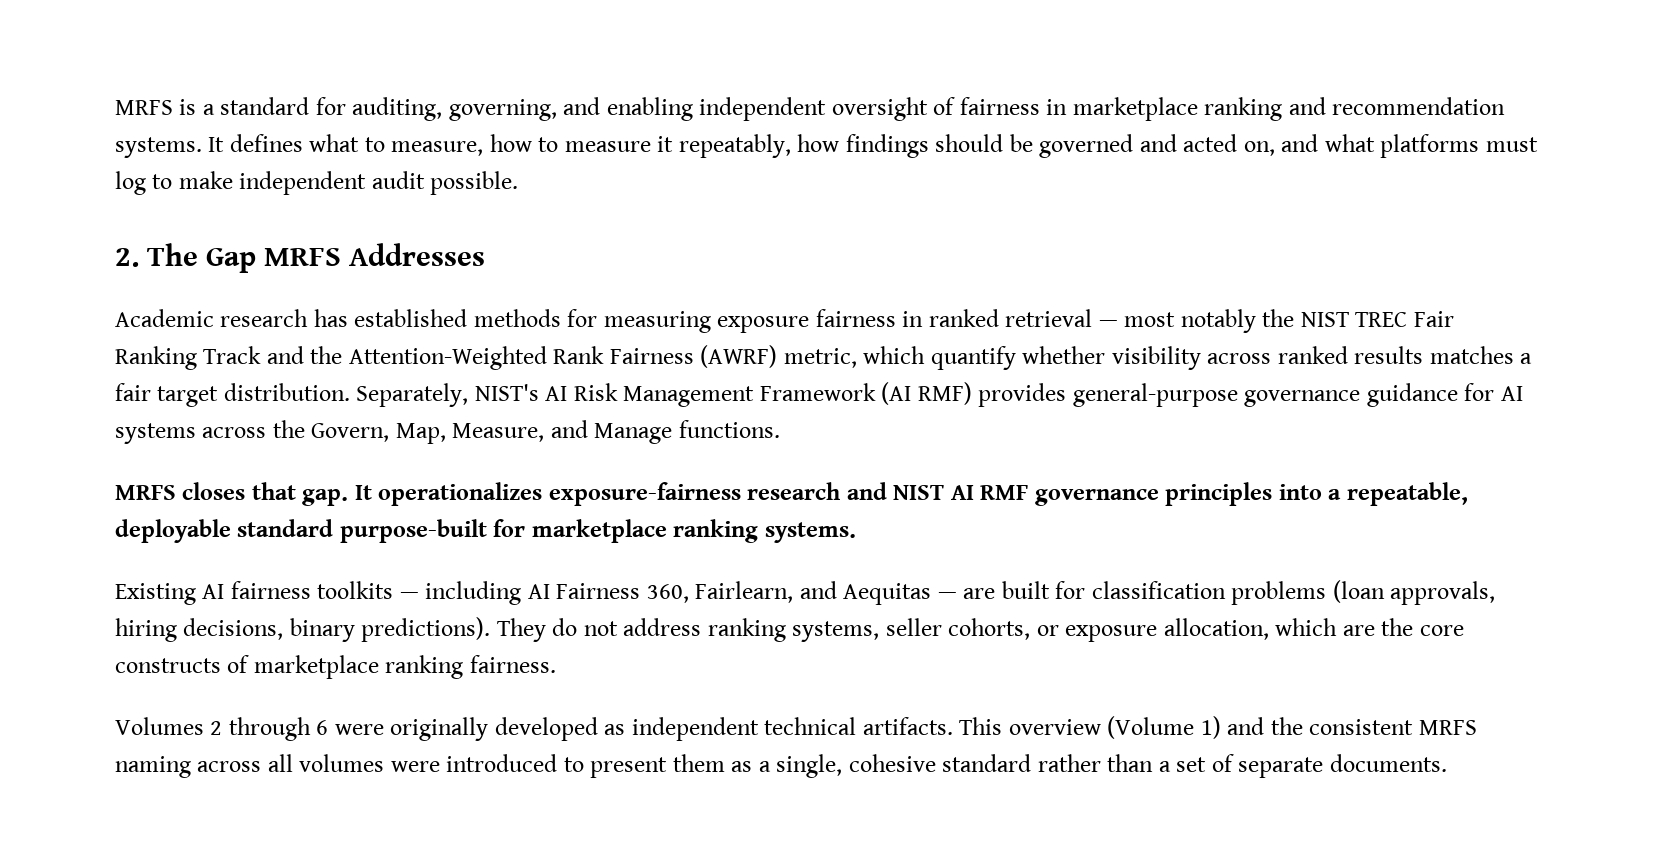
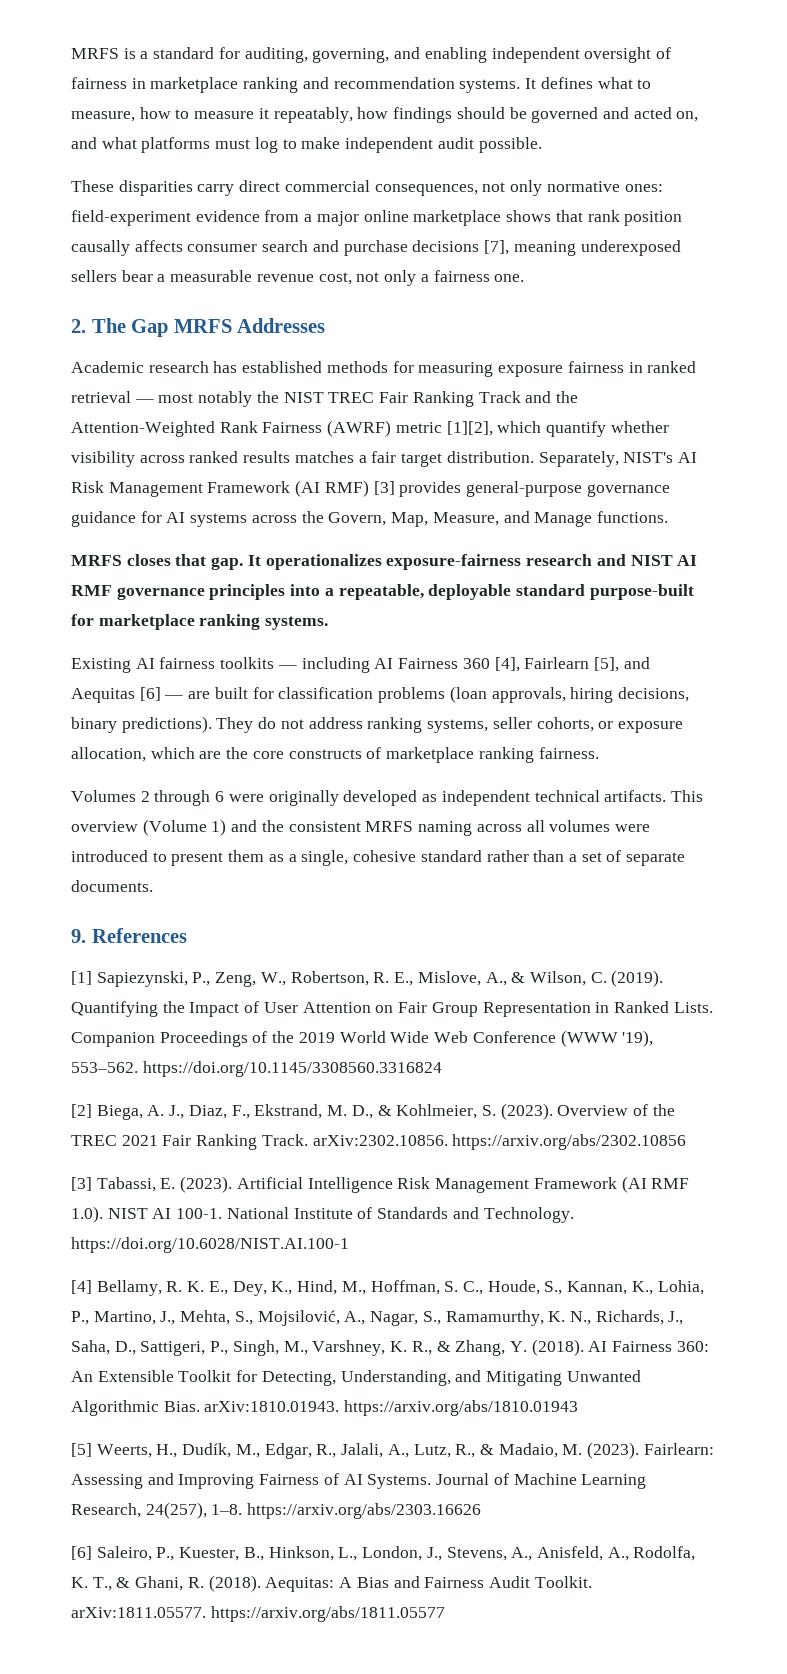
(519, 183) none -> [71,180,663,196] [71,210,683,226] [71,240,681,256] [71,270,525,286] // These disparities carry direct commercial consequences, not only normative ones: field-experiment evidence from a major online marketplace shows that rank position causally affects consumer search and purchase decisions [7], meaning underexposed sellers bear a measurable revenue cost, not only a fairness one.
[783,348,857,368] metric, -> [395,421,493,436] metric [1][2],
(972, 393) none -> [373,481,395,495] [3]
[646,581,794,603] 360, Fairlearn, -> [462,657,619,672] 360 [4], Fairlearn [5],
(932, 594) none -> [139,687,161,701] [6]
(1447, 763) none -> [71,928,187,943] [71,970,664,987] [71,1001,713,1017] [71,1030,654,1047] [71,1061,442,1077] [71,1103,675,1120] [71,1134,687,1150] [71,1176,690,1193] [71,1206,574,1223] [71,1237,349,1253] [71,1280,704,1296] [71,1310,684,1326] [71,1339,709,1356] [71,1370,641,1386] [71,1400,579,1416] [71,1442,714,1459] [71,1473,647,1489] [71,1502,482,1519] [71,1546,696,1561] [71,1575,592,1592] [71,1606,445,1622] // 9. References // [1] Sapiezynski, P., Zeng, W., Robertson, R. E., Mislove, A., & Wilson, C. (2019). Quantifying the Impact of User Attention on Fair Group Representation in Ranked Lists. Companion Proceedings of the 2019 World Wide Web Conference (WWW '19), 553–562. https://doi.org/10.1145/3308560.3316824 // [2] Biega, A. J., Diaz, F., Ekstrand, M. D., & Kohlmeier, S. (2023). Overview of the TREC 2021 Fair Ranking Track. arXiv:2302.10856. https://arxiv.org/abs/2302.10856 // [3] Tabassi, E. (2023). Artificial Intelligence Risk Management Framework (AI RMF 1.0). NIST AI 100-1. National Institute of Standards and Technology. https://doi.org/10.6028/NIST.AI.100-1 // [4] Bellamy, R. K. E., Dey, K., Hind, M., Hoffman, S. C., Houde, S., Kannan, K., Lohia, P., Martino, J., Mehta, S., Mojsilović, A., Nagar, S., Ramamurthy, K. N., Richards, J., Saha, D., Sattigeri, P., Singh, M., Varshney, K. R., & Zhang, Y. (2018). AI Fairness 360: An Extensible Toolkit for Detecting, Understanding, and Mitigating Unwanted Algorithmic Bias. arXiv:1810.01943. https://arxiv.org/abs/1810.01943 // [5] Weerts, H., Dudík, M., Edgar, R., Jalali, A., Lutz, R., & Madaio, M. (2023). Fairlearn: Assessing and Improving Fairness of AI Systems. Journal of Machine Learning Research, 24(257), 1–8. https://arxiv.org/abs/2303.16626 // [6] Saleiro, P., Kuester, B., Hinkson, L., London, J., Stevens, A., Anisfeld, A., Rodolfa, K. T., & Ghani, R. (2018). Aequitas: A Bias and Fairness Audit Toolkit. arXiv:1811.05577. https://arxiv.org/abs/1811.05577

